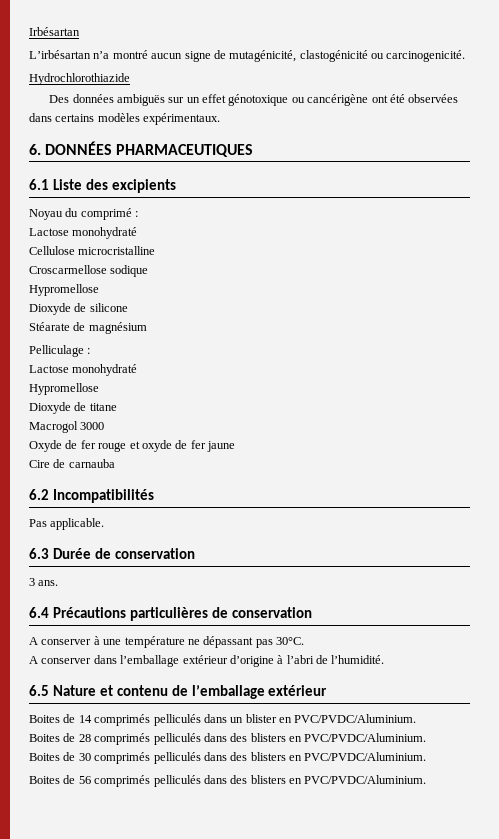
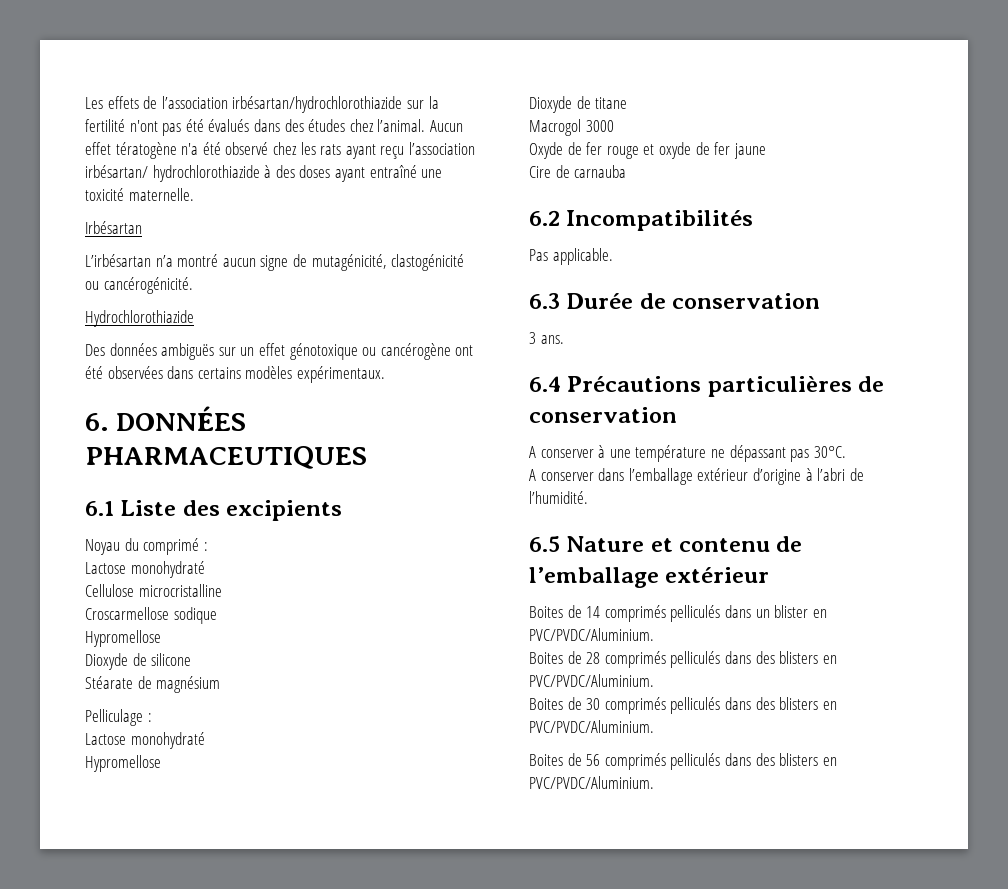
(29, 31) none -> [85,96,439,113] [85,119,463,136] [85,142,475,159] [85,165,443,182] [85,188,194,201] Les effets de l’association irbésartan/hydrochlorothiazide sur la fertilité n'ont pas été évalués dans des études chez l’animal. Aucun effet tératogène n'a été observé chez les rats ayant reçu l’association irbésartan/ hydrochlorothiazide à des doses ayant entraîné une toxicité maternelle. //
[386,50,466,62] carcinogenicité. -> [103,277,193,294] cancérogénicité.
[307,94,369,106] cancérigène -> [380,343,451,360] cancérogène

